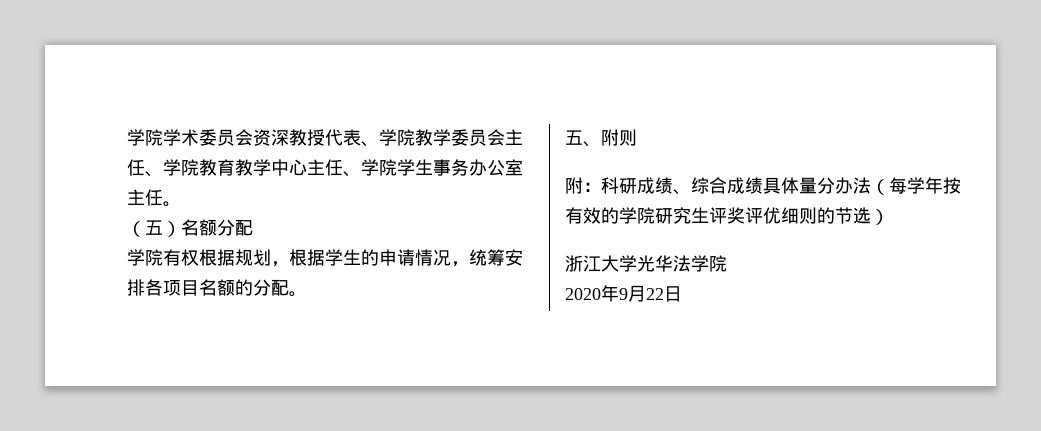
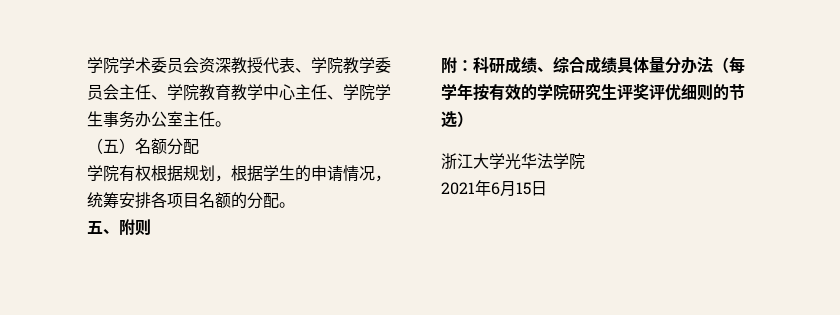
[565,285,664,302] 2020年9月22 -> [441,180,531,197] 2021年6月15

